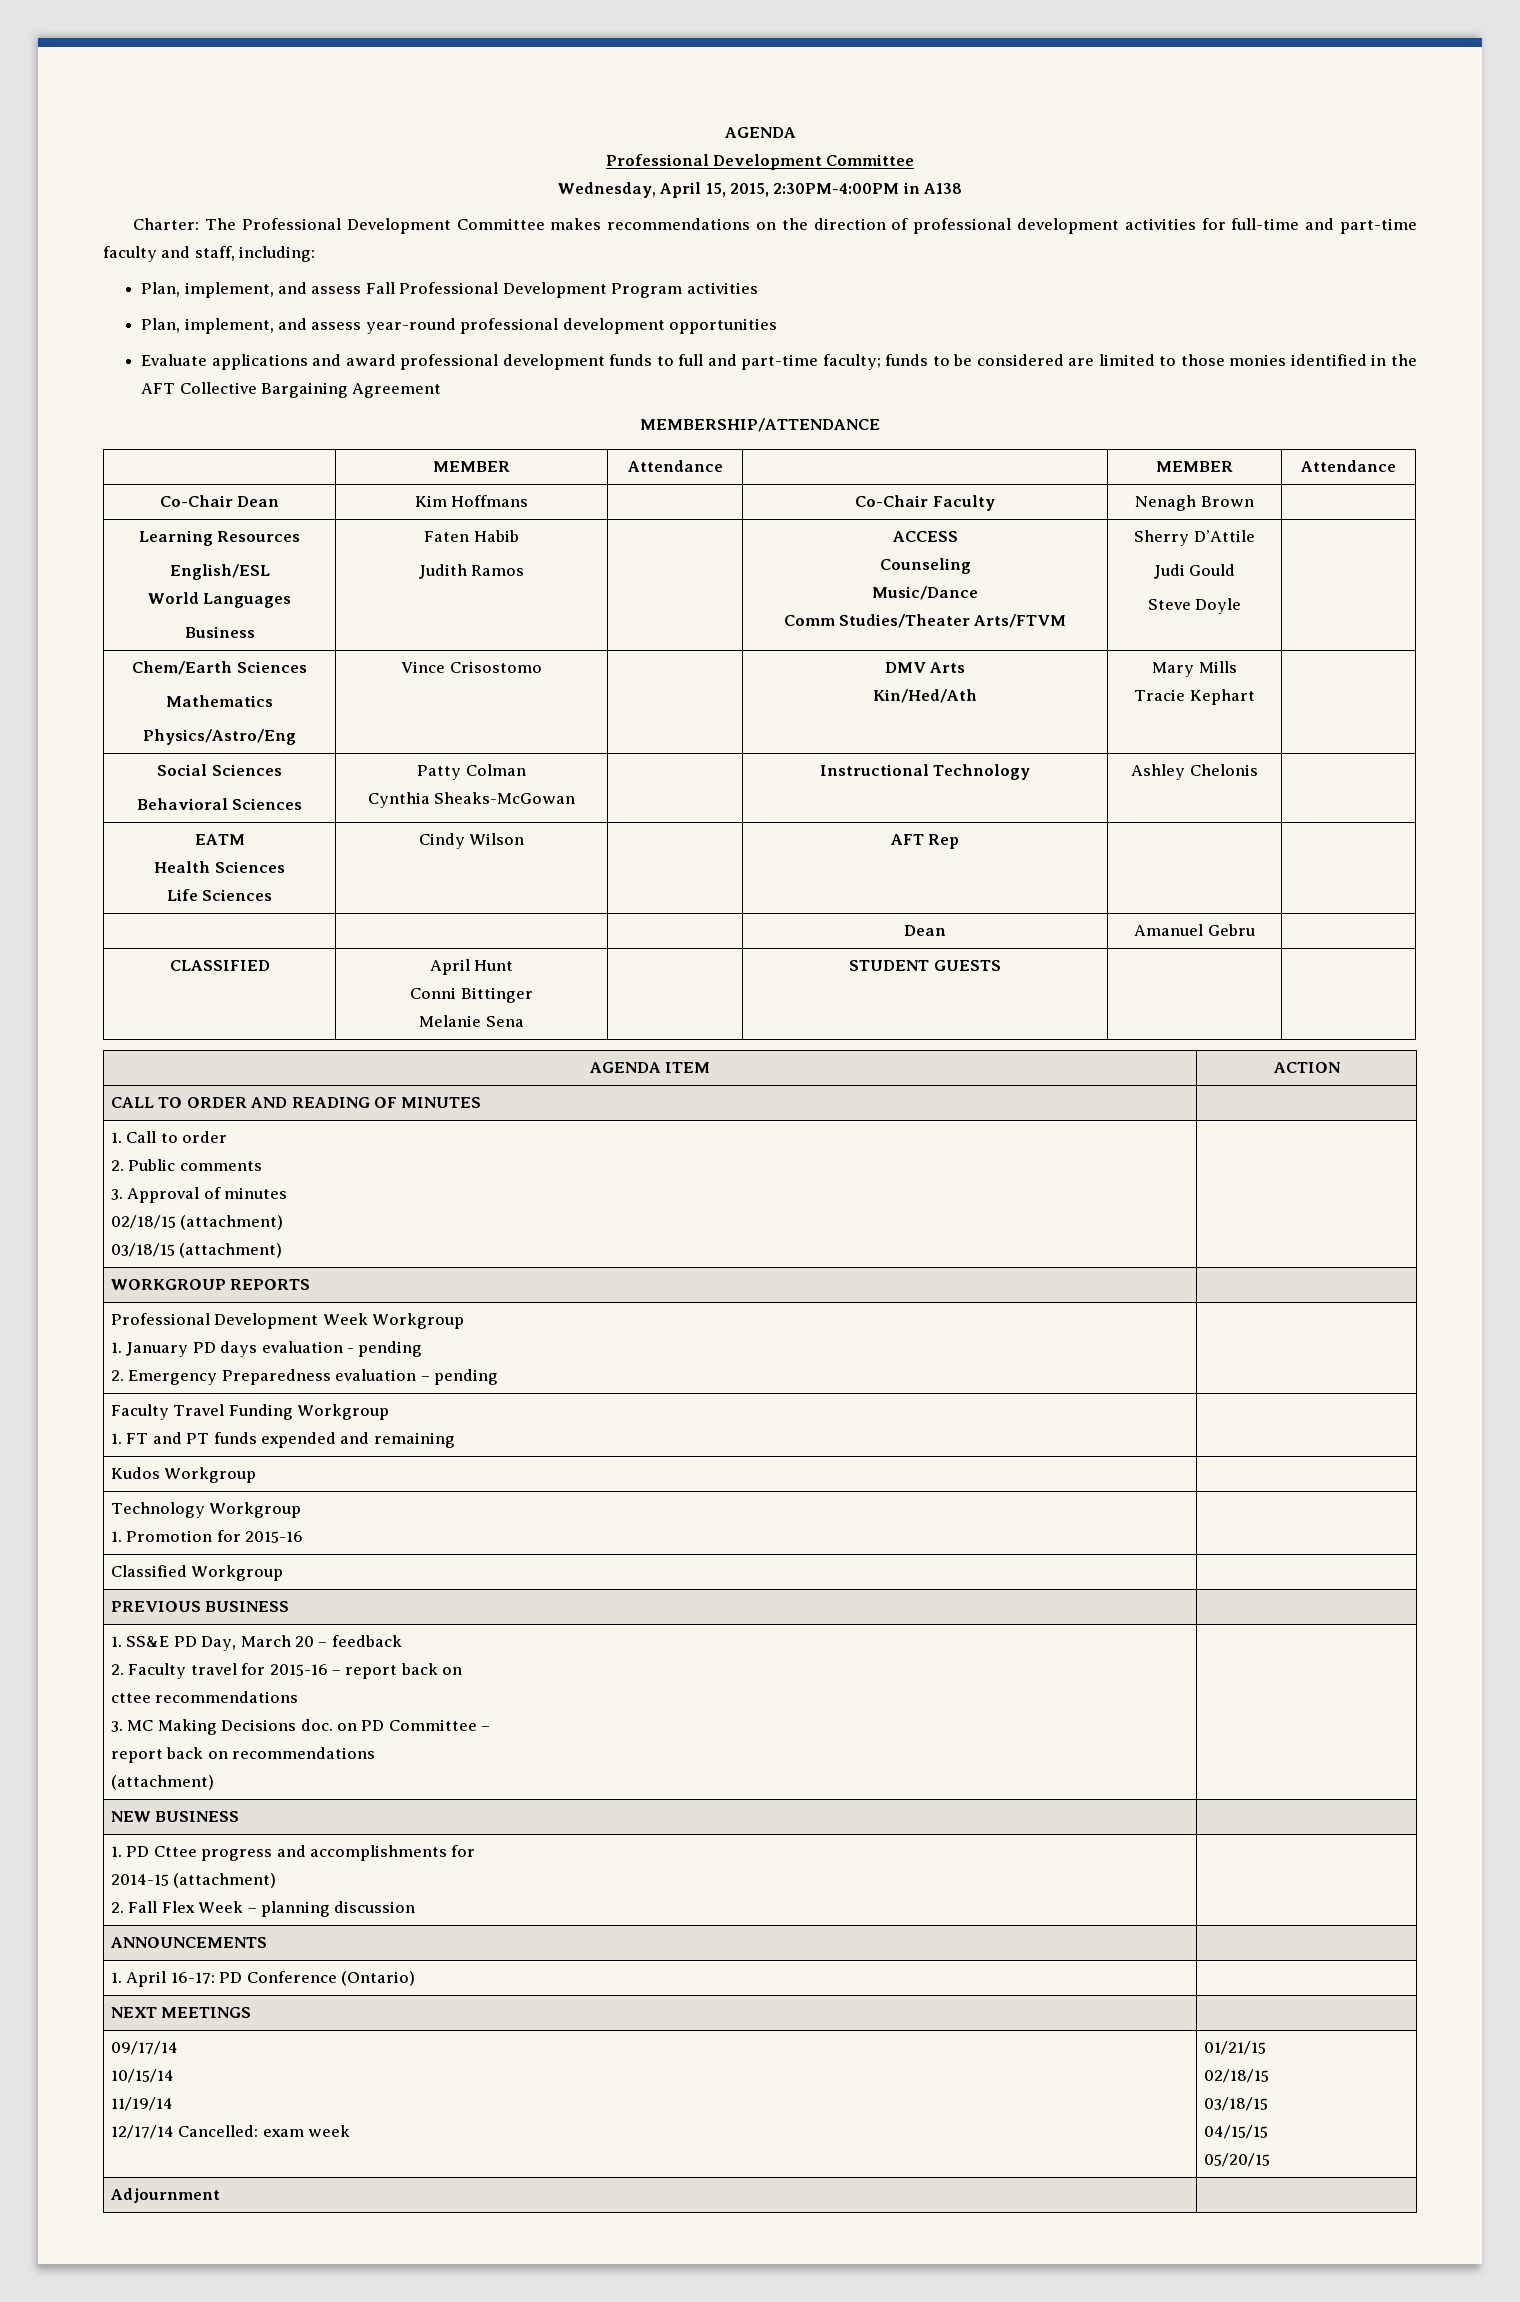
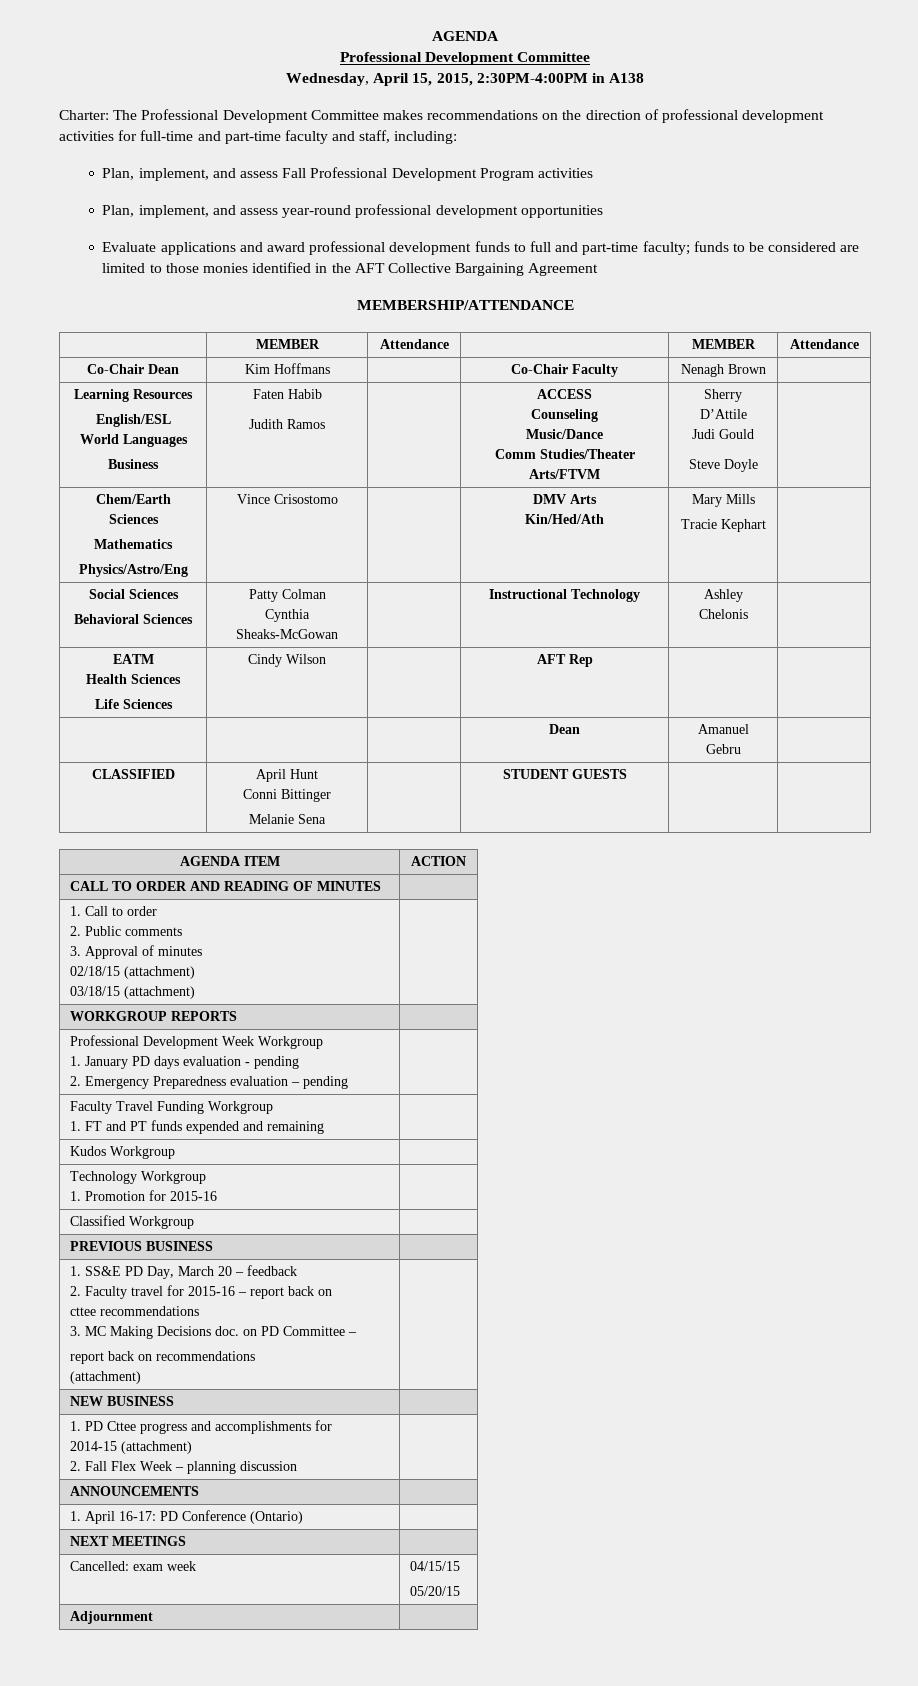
[110,2041,178,2055] [110,2069,174,2083] [110,2097,173,2111] [110,2125,174,2139] 09/17/14 // 10/15/14 // 11/19/14 // 12/17/14 -> (187, 1541) none
[1203,2041,1266,2055] [1203,2069,1269,2083] [1203,2097,1268,2111] 01/21/15 // 02/18/15 // 03/18/15 // -> (197, 1566) none

